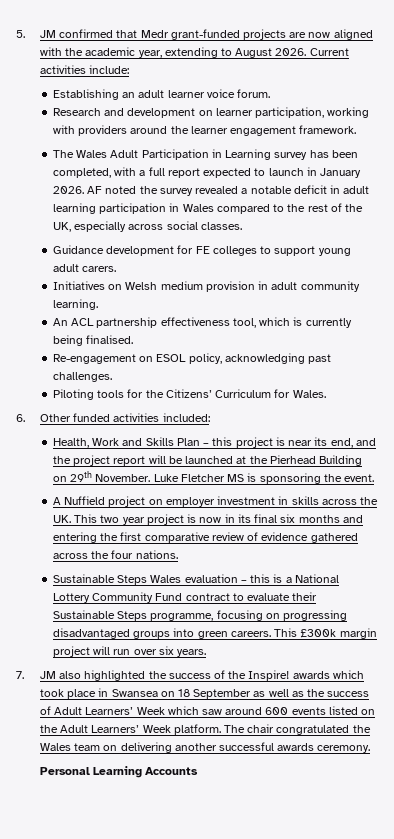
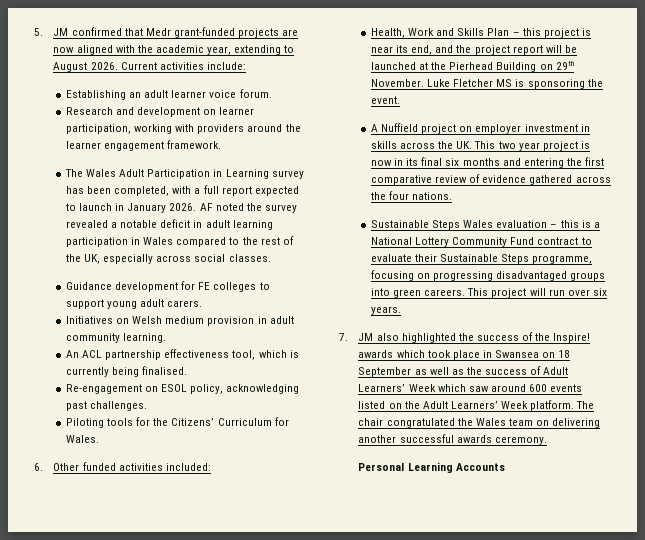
[300,628,377,639] £300k margin -> (489, 292) none

